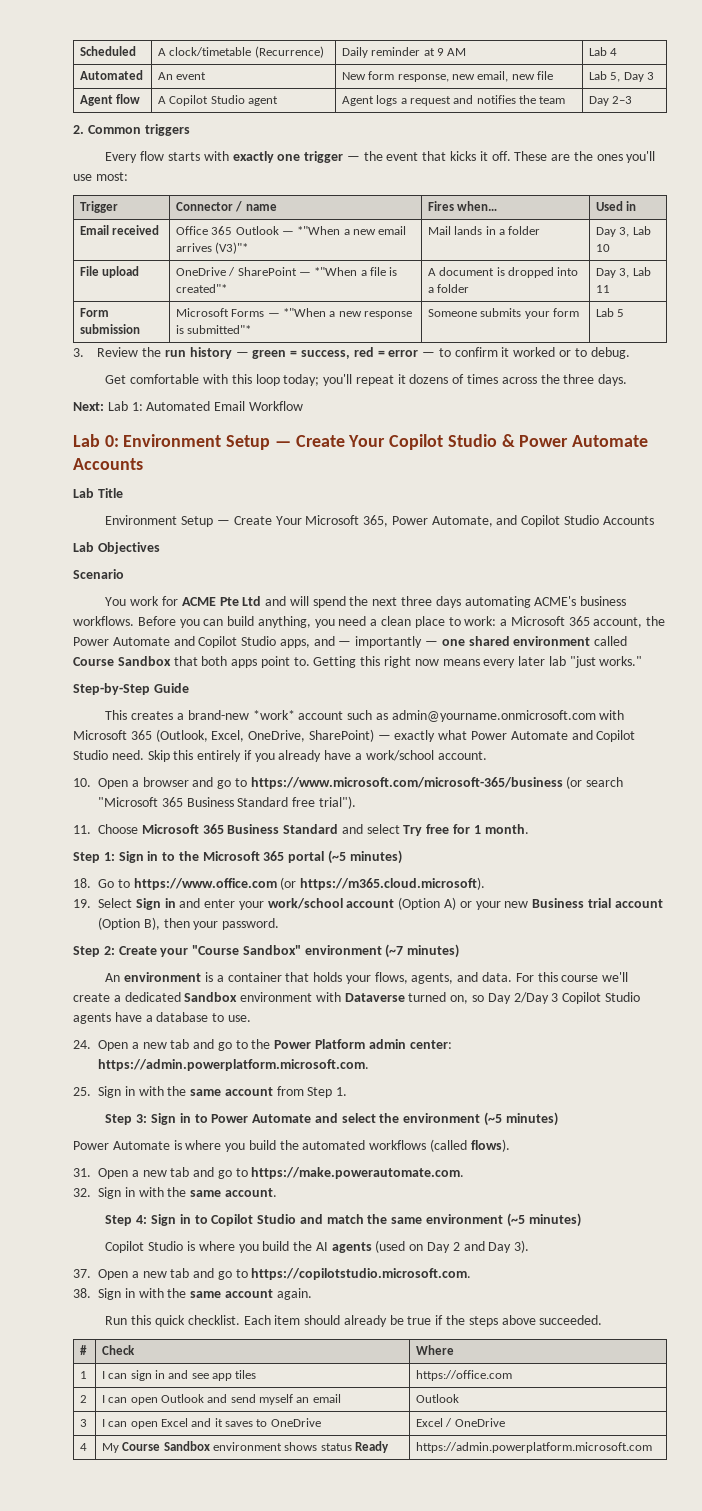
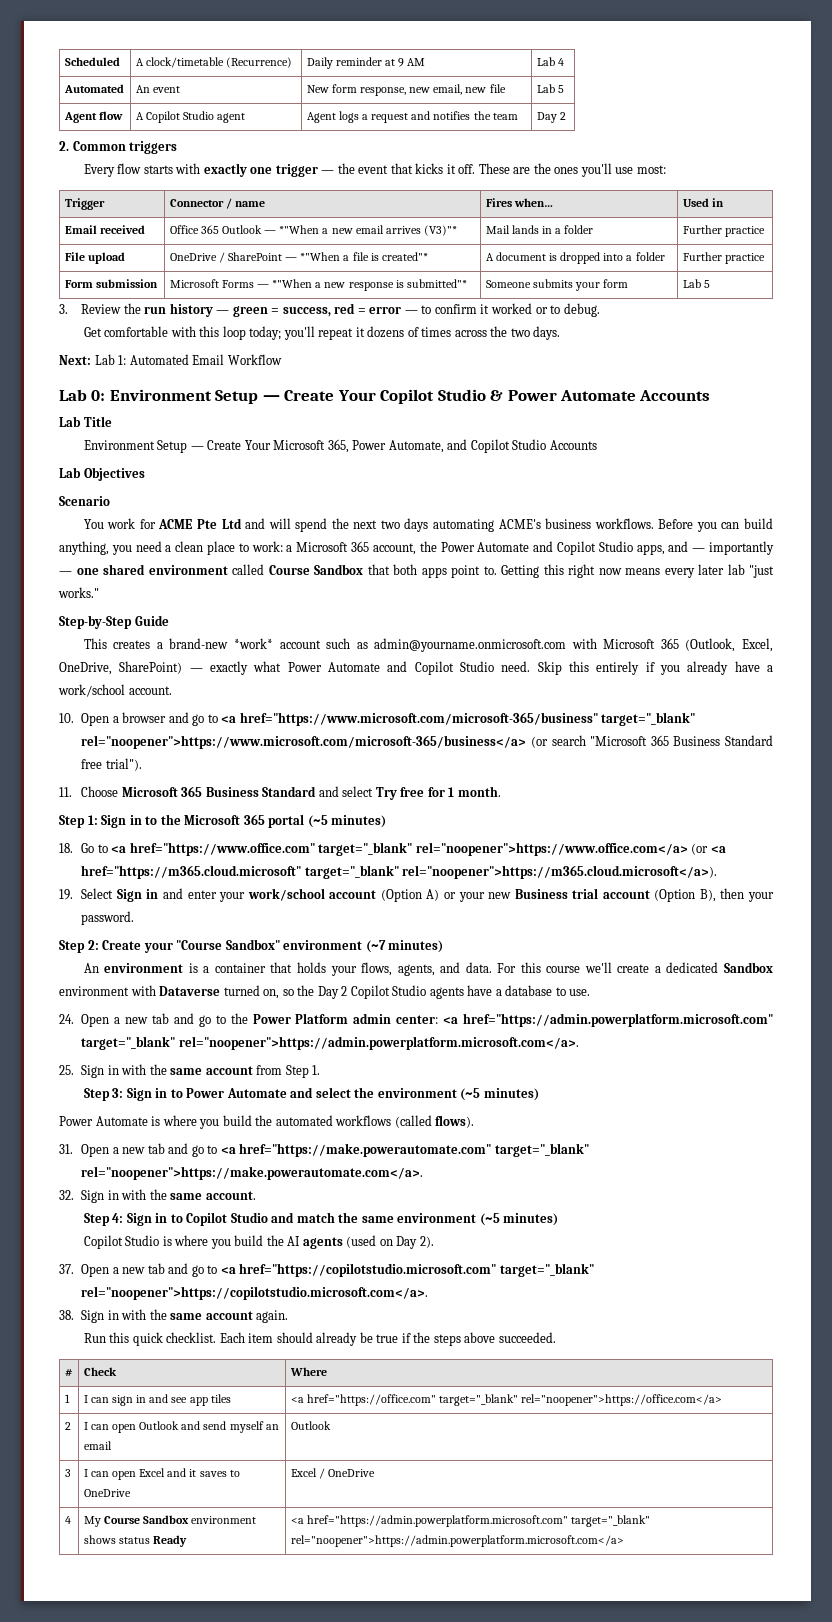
[610,72,654,82] 5, Day 3 -> [558,85,565,93] 5
[612,96,633,104] 2–3 -> [560,112,567,120] 2
[595,226,651,237] [595,244,610,252] Day 3, Lab 10 -> [682,225,766,237] Further practice
[595,267,651,278] [595,285,610,293] Day 3, Lab 11 -> [682,252,766,264] Further practice
[563,374,595,384] three -> [510,328,530,337] two
[400,596,432,606] three -> [380,520,400,529] two
[250,777,563,789] https://www.microsoft.com/microsoft-365/business -> [221,712,696,726] [81,735,527,749] <a href="https://www.microsoft.com/microsoft-365/business" target="_blank" rel="noopener">https://www.microsoft.com/microsoft-365/business</a>
[133,877,486,890] https://www.office.com (or https://m365.cloud.microsoft). -> [111,842,726,856] [81,865,718,879] <a href="https://www.office.com" target="_blank" rel="noopener">https://www.office.com</a> (or <a href="https://m365.cloud.microsoft" target="_blank" rel="noopener">https://m365.cloud.microsoft</a>).
[487,992,559,1004] Day 2/Day 3 -> [297,985,348,999] the Day 2
[98,1059,369,1071] https://admin.powerplatform.microsoft.com. -> [443,1013,773,1027] [81,1036,579,1050] <a href="https://admin.powerplatform.microsoft.com" target="_blank" rel="noopener">https://admin.powerplatform.microsoft.com</a>.
[251,1167,465,1179] https://make.powerautomate.com. -> [220,1143,589,1157] [81,1166,424,1180] <a href="https://make.powerautomate.com" target="_blank" rel="noopener">https://make.powerautomate.com</a>.
[452,1240,530,1253] 2 and Day 3). -> [419,1236,434,1248] 2).
[251,1268,472,1280] https://copilotstudio.microsoft.com. -> [220,1263,594,1277] [81,1286,429,1300] <a href="https://copilotstudio.microsoft.com" target="_blank" rel="noopener">https://copilotstudio.microsoft.com</a>.
[415,1370,512,1381] https://office.com -> [290,1394,723,1406] <a href="https://office.com" target="_blank" rel="noopener">https://office.com</a>
[415,1442,652,1453] https://admin.powerplatform.microsoft.com -> [290,1515,651,1527] [290,1535,624,1547] <a href="https://admin.powerplatform.microsoft.com" target="_blank" rel="noopener">https://admin.powerplatform.microsoft.com</a>

